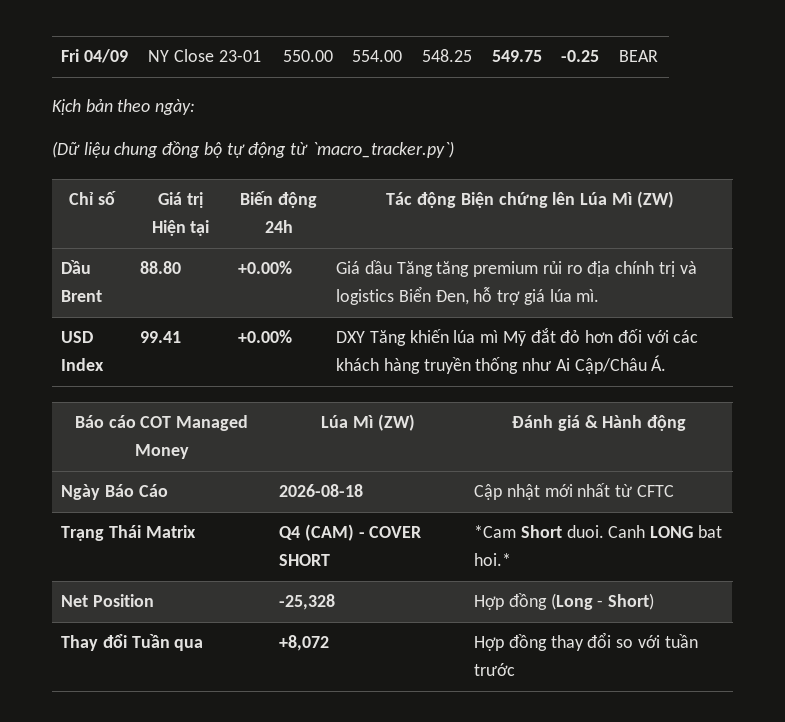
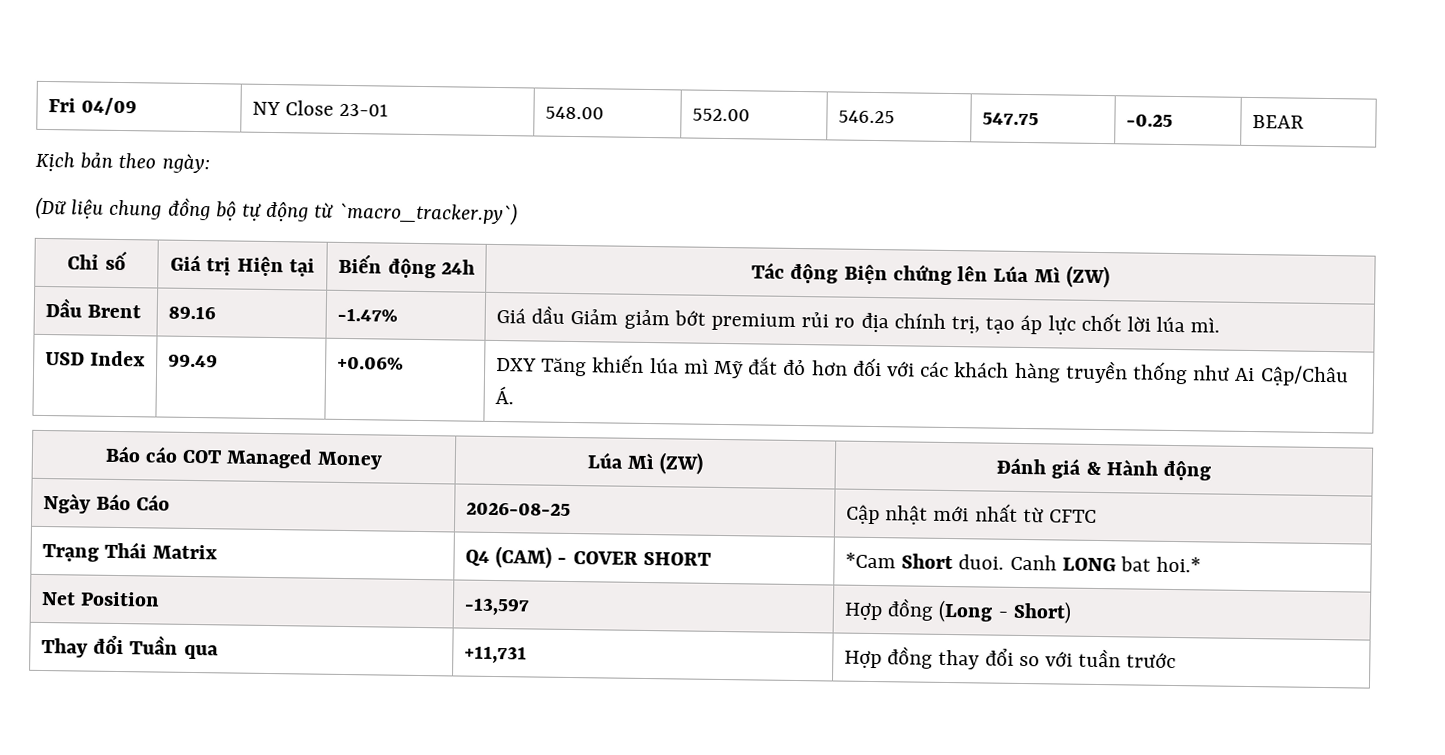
[283,50,334,62] [352,50,403,62] [422,49,473,62] [492,50,543,62] 550.00 | 554.00 | 548.25 | 549.75 -> [544,106,604,120] [691,108,750,122] [837,110,895,124] [981,112,1039,126] 548.00 | 552.00 | 546.25 | 547.75
[140,261,182,274] [238,261,293,274] 88.80 | +0.00% -> [167,305,216,320] [336,307,398,322] 89.16 | -1.47%
[396,261,470,277] Tăng tăng -> [570,308,706,330] Giảm giảm bớt
[658,261,697,277] [336,286,545,305] trị và logistics Biển Đen, hỗ trợ giá -> [950,312,1152,335] trị, tạo áp lực chốt lời
[140,331,182,343] [238,330,293,343] 99.41 | +0.00% -> [167,353,218,368] [336,355,404,370] 99.49 | +0.06%
[279,484,364,497] 2026-08-18 -> [465,501,571,516] 2026-08-25
[279,594,336,610] -25,328 -> [463,597,530,616] -13,597
[279,635,330,651] +8,072 -> [463,645,527,664] +11,731

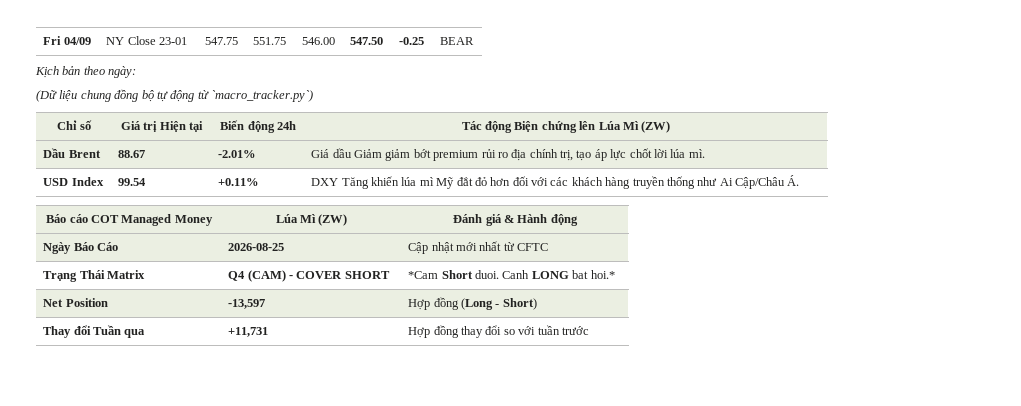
[544,106,604,120] [691,108,750,122] [837,110,895,124] [981,112,1039,126] 548.00 | 552.00 | 546.25 | 547.75 -> [205,37,239,45] [253,37,287,45] [302,37,336,45] [350,37,384,45] 547.75 | 551.75 | 546.00 | 547.50
[167,305,216,320] [336,307,398,322] 89.16 | -1.47% -> [118,150,146,158] [218,150,257,158] 88.67 | -2.01%
[167,353,218,368] [336,355,404,370] 99.49 | +0.06% -> [118,178,147,186] [218,178,260,186] 99.54 | +0.11%

